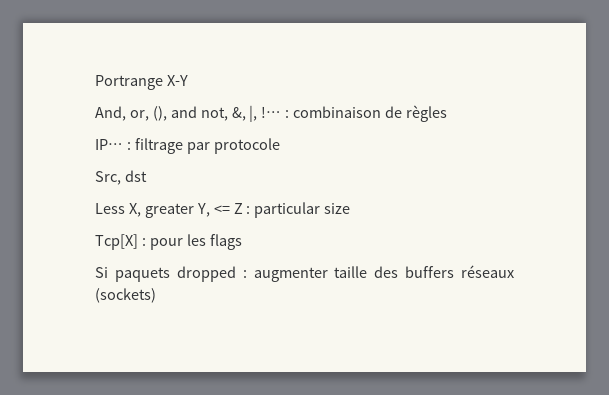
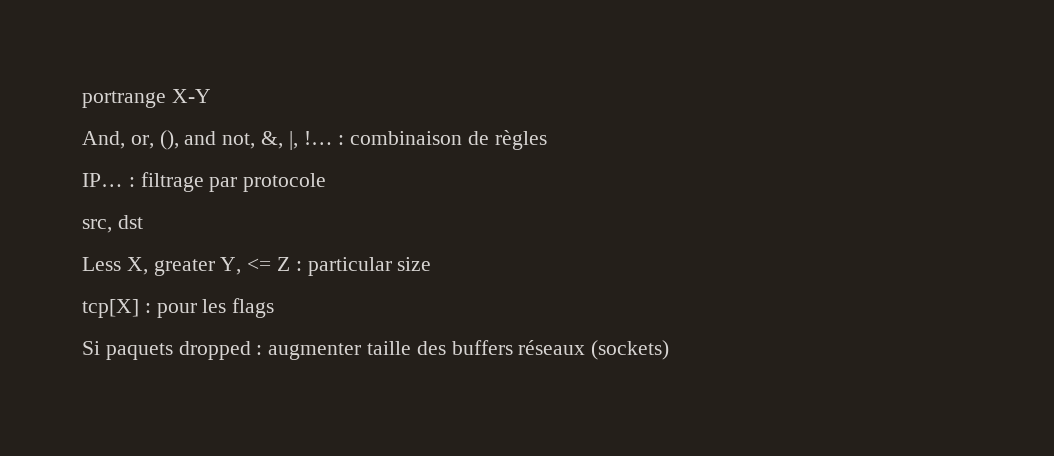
[95,75,163,90] Portrange -> [82,91,166,108] portrange
[95,171,121,185] Src, -> [82,219,112,233] src,
[95,234,138,250] Tcp[X] -> [82,299,139,318] tcp[X]

